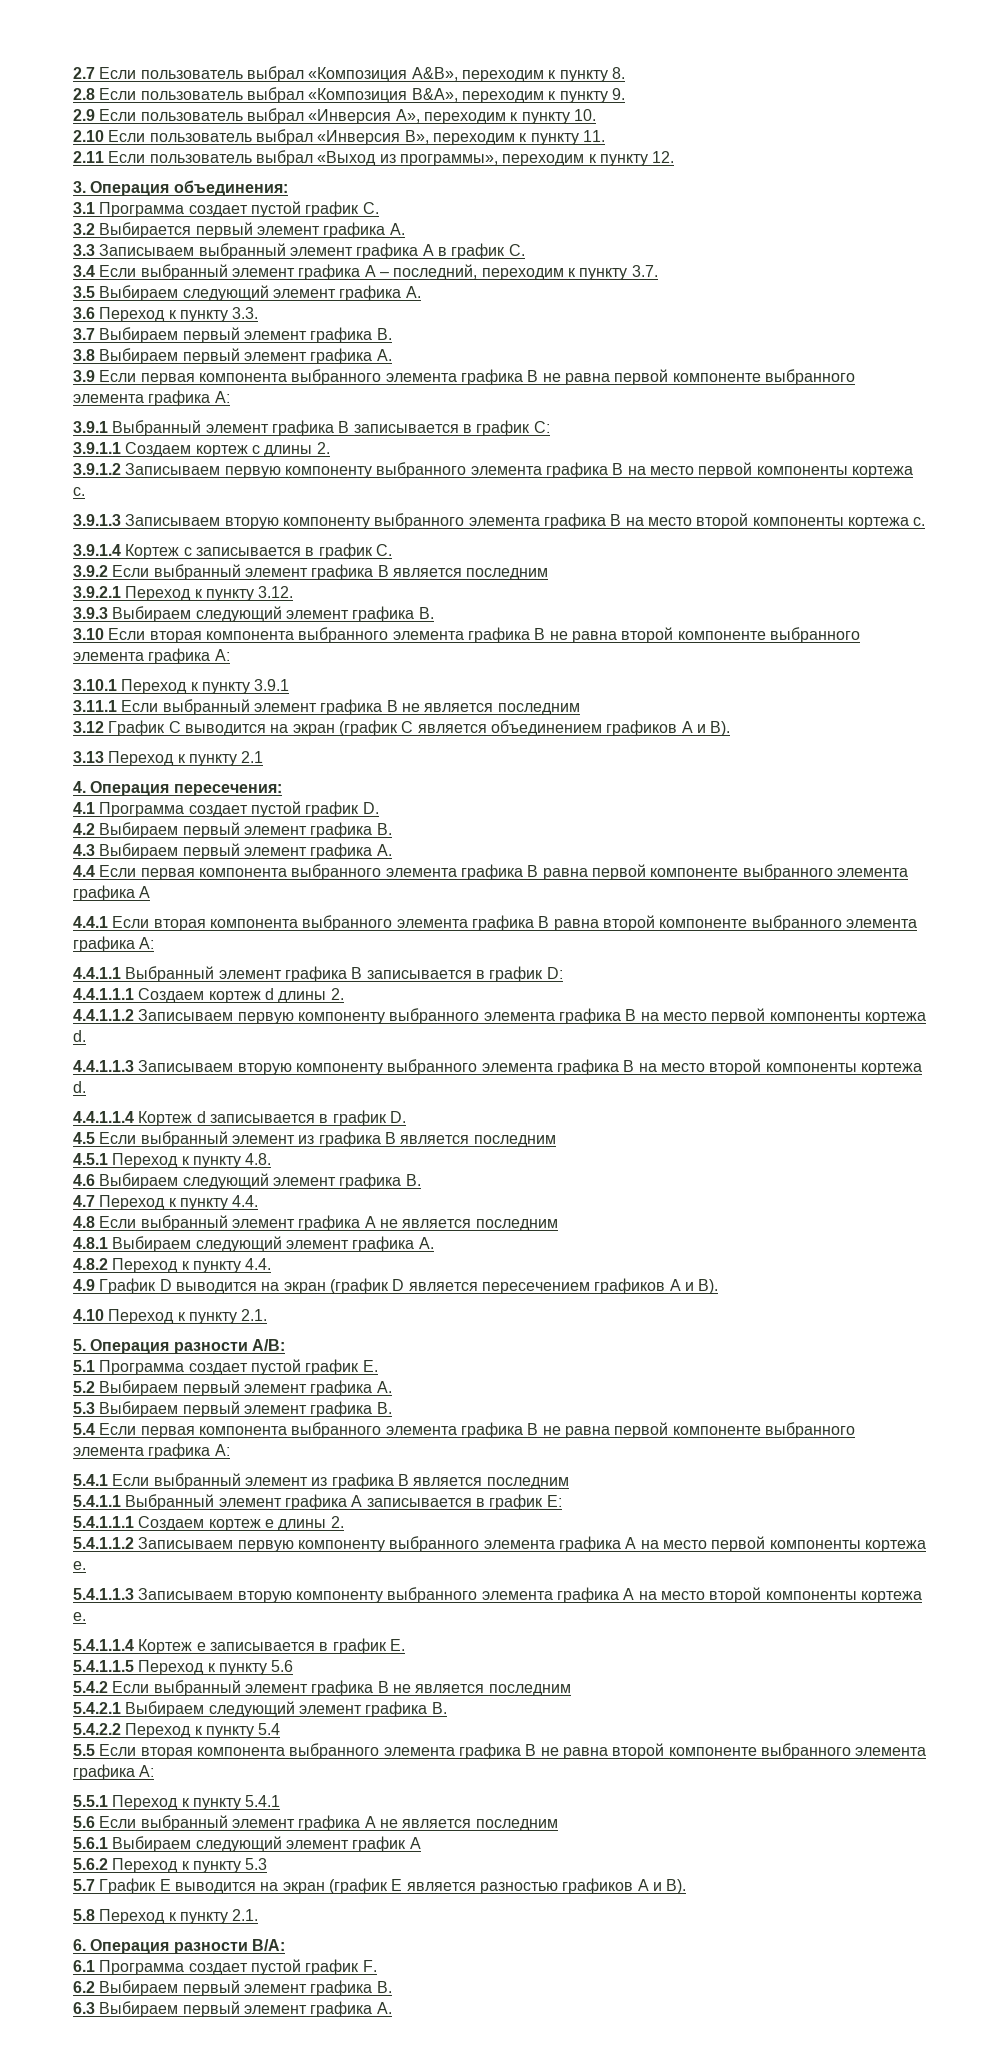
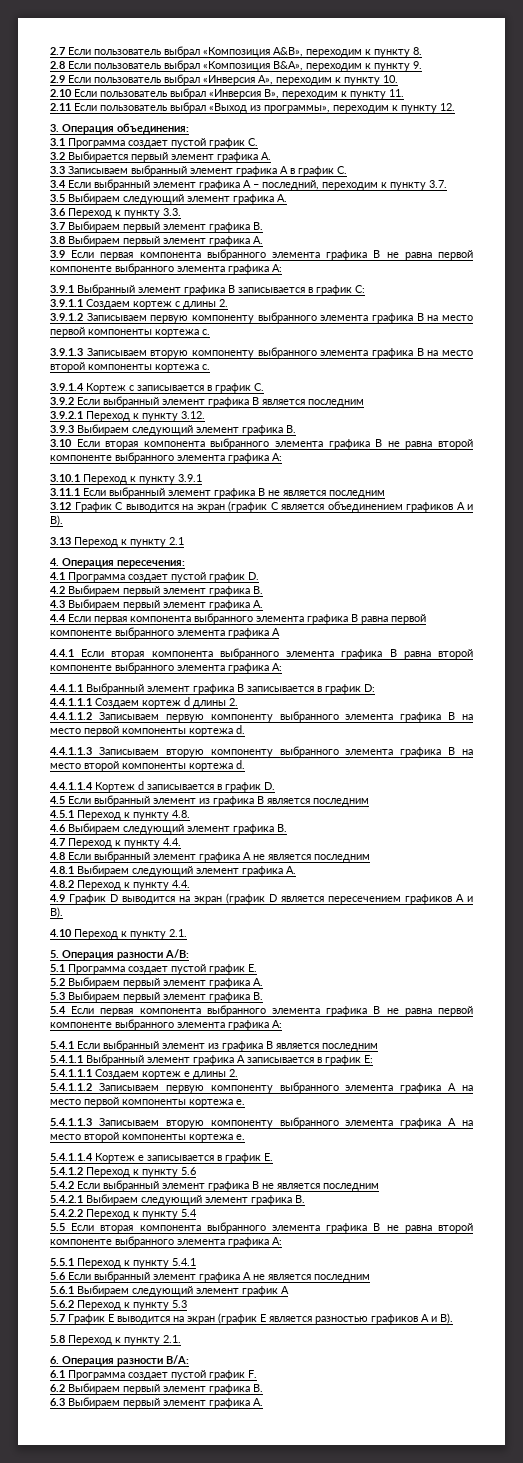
[73,1660,134,1672] 5.4.1.1.5 -> [50,1167,83,1175] 5.4.1.2

